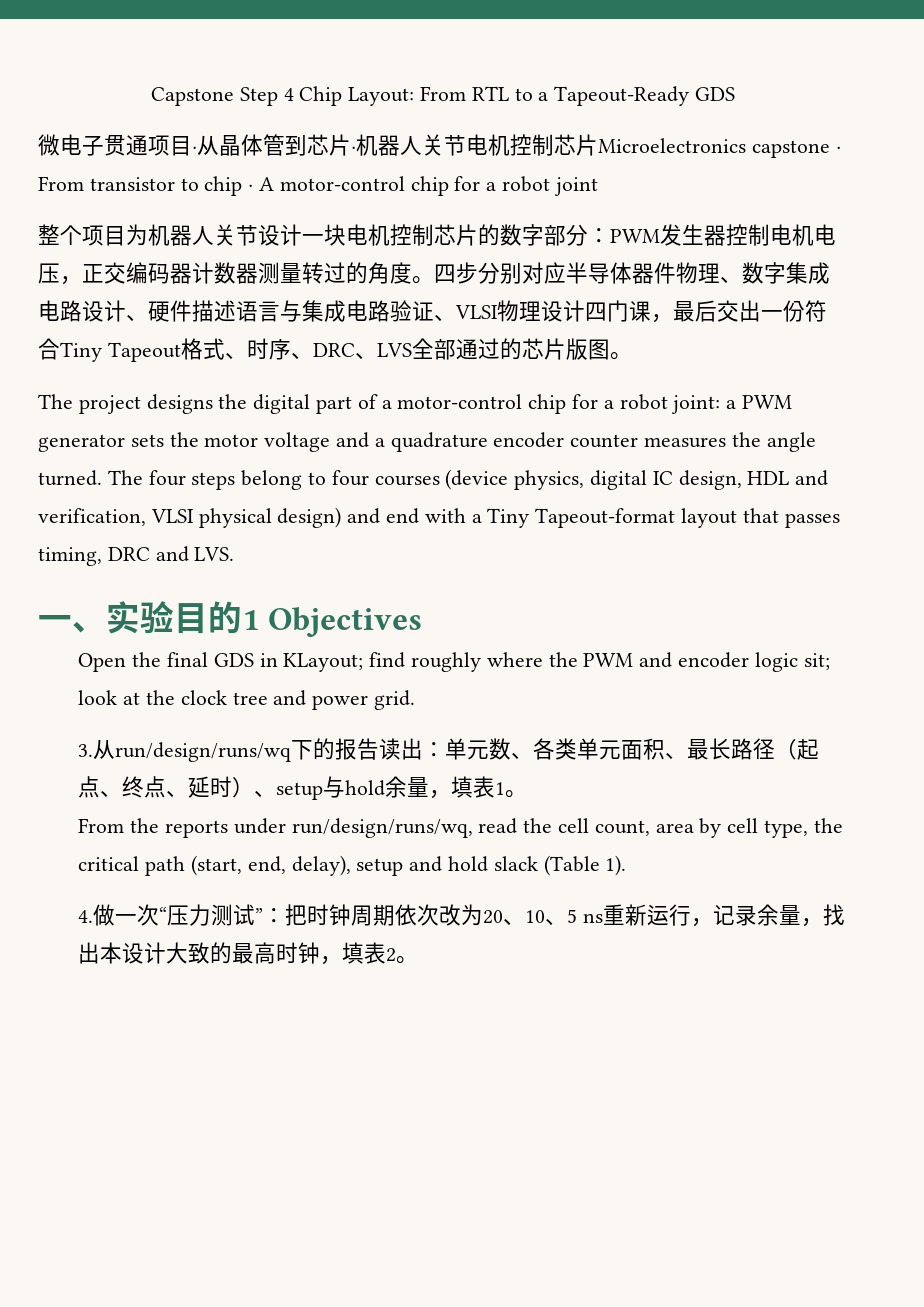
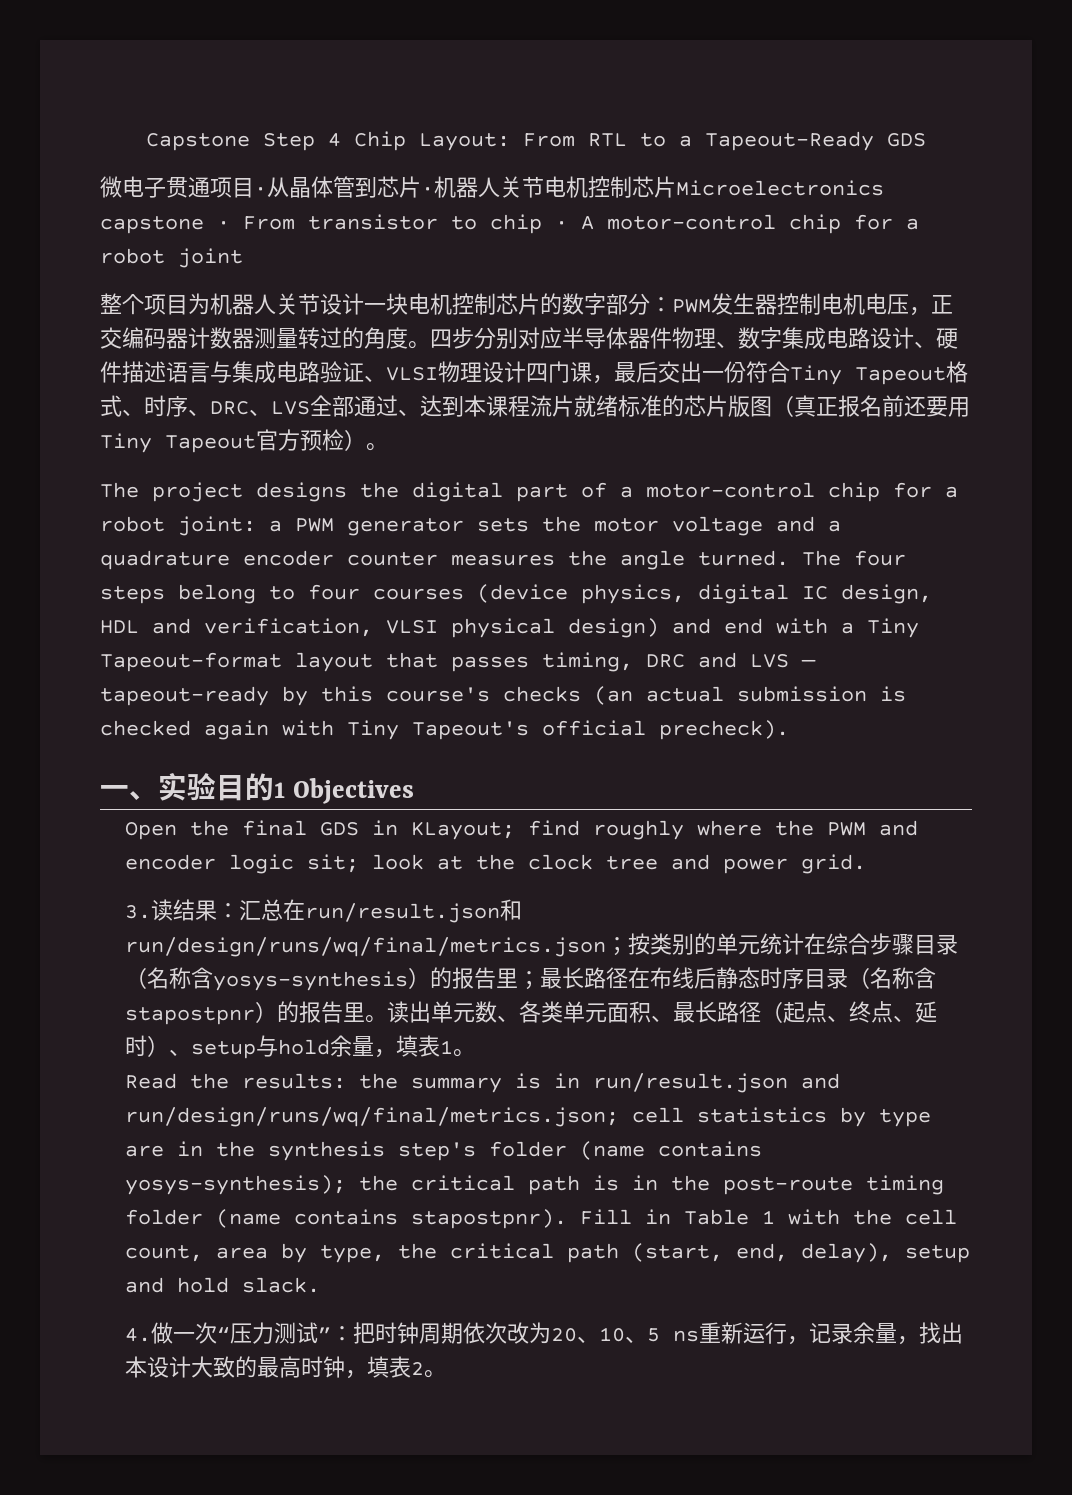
[499,338,610,360] 的芯片版图 -> [398,395,970,417] [100,429,366,453] 、达到本课程流片就绪标准的芯片版图（真正报名前还要用Tiny Tapeout官方预检）
[194,547,235,561] LVS. -> [750,654,816,668] [100,686,906,706] [100,720,789,740] LVS — tapeout-ready by this course's checks (an actual submission is checked again with Tiny Tapeout's official precheck).
[93,738,446,762] 从run/design/runs/wq下的报告读出： -> [150,899,522,923] [124,933,958,957] [124,967,936,991] [124,1001,431,1025] 读结果：汇总在run/result.json和run/design/runs/wq/final/metrics.json；按类别的单元统计在综合步骤目录（名称含yosys-synthesis）的报告里；最长路径在布线后静态时序目录（名称含stapostpnr）的报告里。读出
[78,818,518,838] From the reports under run/design/runs/wq, read -> [124,1073,840,1093] [124,1107,931,1127] [124,1141,762,1161] [124,1175,944,1195] [124,1209,840,1229] Read the results: the summary is in run/result.json and run/design/runs/wq/final/metrics.json; cell statistics by type are in the synthesis step's folder (name contains yosys-synthesis); the critical path is in the post-route timing folder (name contains stapostpnr). Fill in Table 1 with
[727,818,759,833] cell -> (307, 1253) none
[493,855,627,876] slack (Table 1). -> [241,1277,320,1293] slack.

